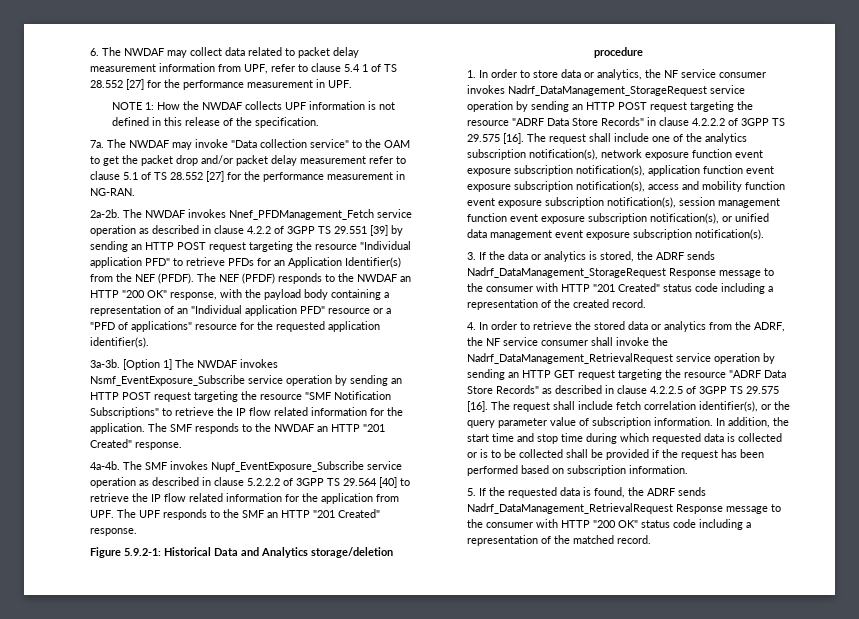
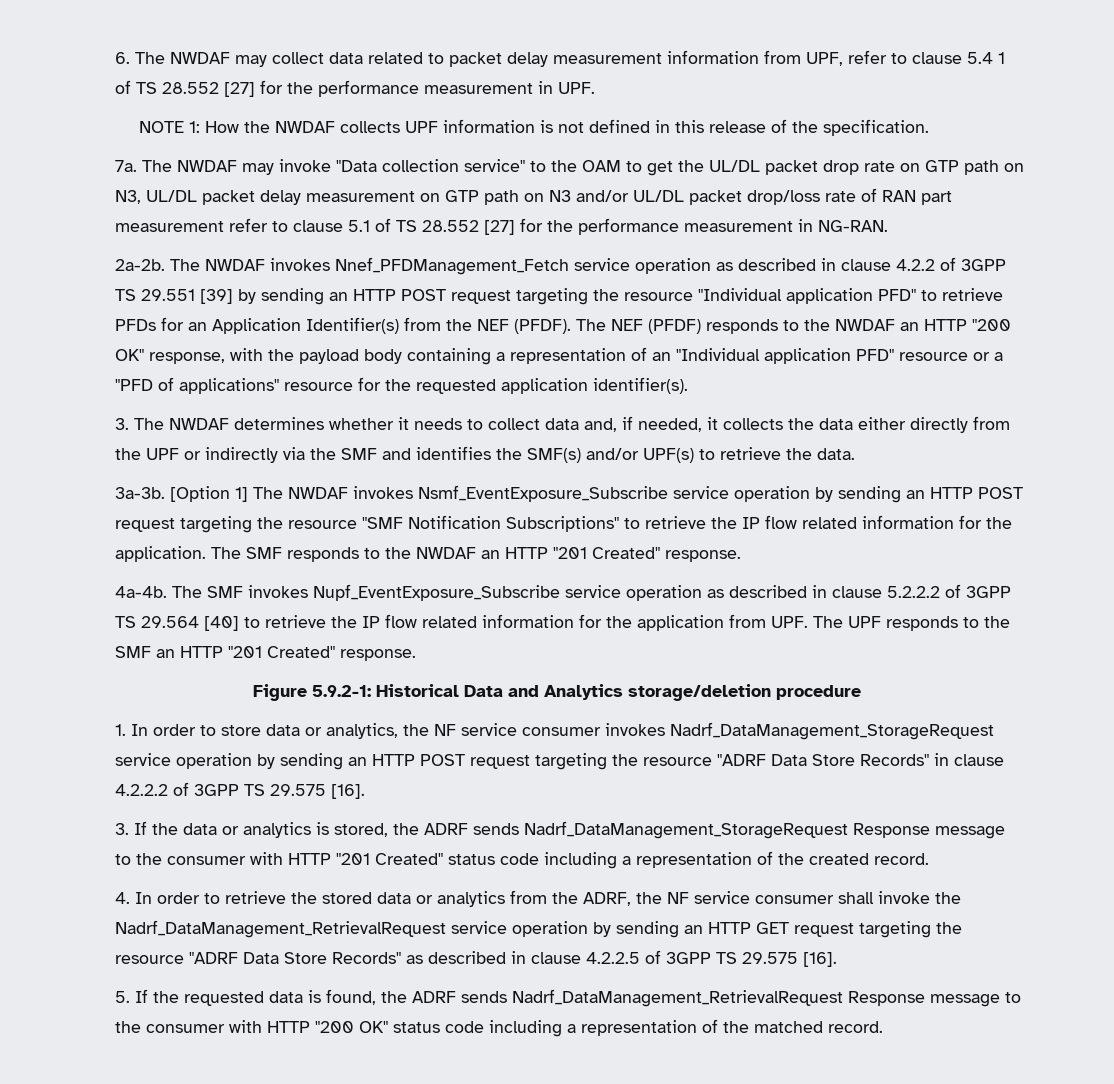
(138, 159) none -> [708,160,760,172] UL/DL
[200,155,297,166] and/or packet delay -> [863,160,1024,175] [114,188,952,205] rate on GTP path on N3, UL/DL packet delay measurement on GTP path on N3 and/or UL/DL packet drop/loss rate of RAN part
(149, 342) none -> [114,416,1010,433] [114,446,855,463] // 3. The NWDAF determines whether it needs to collect data and, if needed, it collects the data either directly from the UPF or indirectly via the SMF and identifies the SMF(s) and/or UPF(s) to retrieve the data.
[526,133,747,144] [466,149,763,160] [466,165,774,176] [466,181,785,192] [466,197,780,208] [466,213,769,224] [466,229,764,240] The request shall include one of the analytics subscription notification(s), network exposure function event exposure subscription notification(s), application function event exposure subscription notification(s), access and mobility function event exposure subscription notification(s), session management function event exposure subscription notification(s), or unified data management event exposure subscription notification(s). -> (365, 791) none
[490,401,790,412] [466,417,789,428] [466,433,782,444] [466,449,764,460] [466,465,688,476] The request shall include fetch correlation identifier(s), or the query parameter value of subscription information. In addition, the start time and stop time during which requested data is collected or is to be collected shall be provided if the request has been performed based on subscription information. -> (837, 959) none

